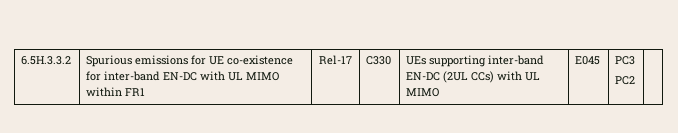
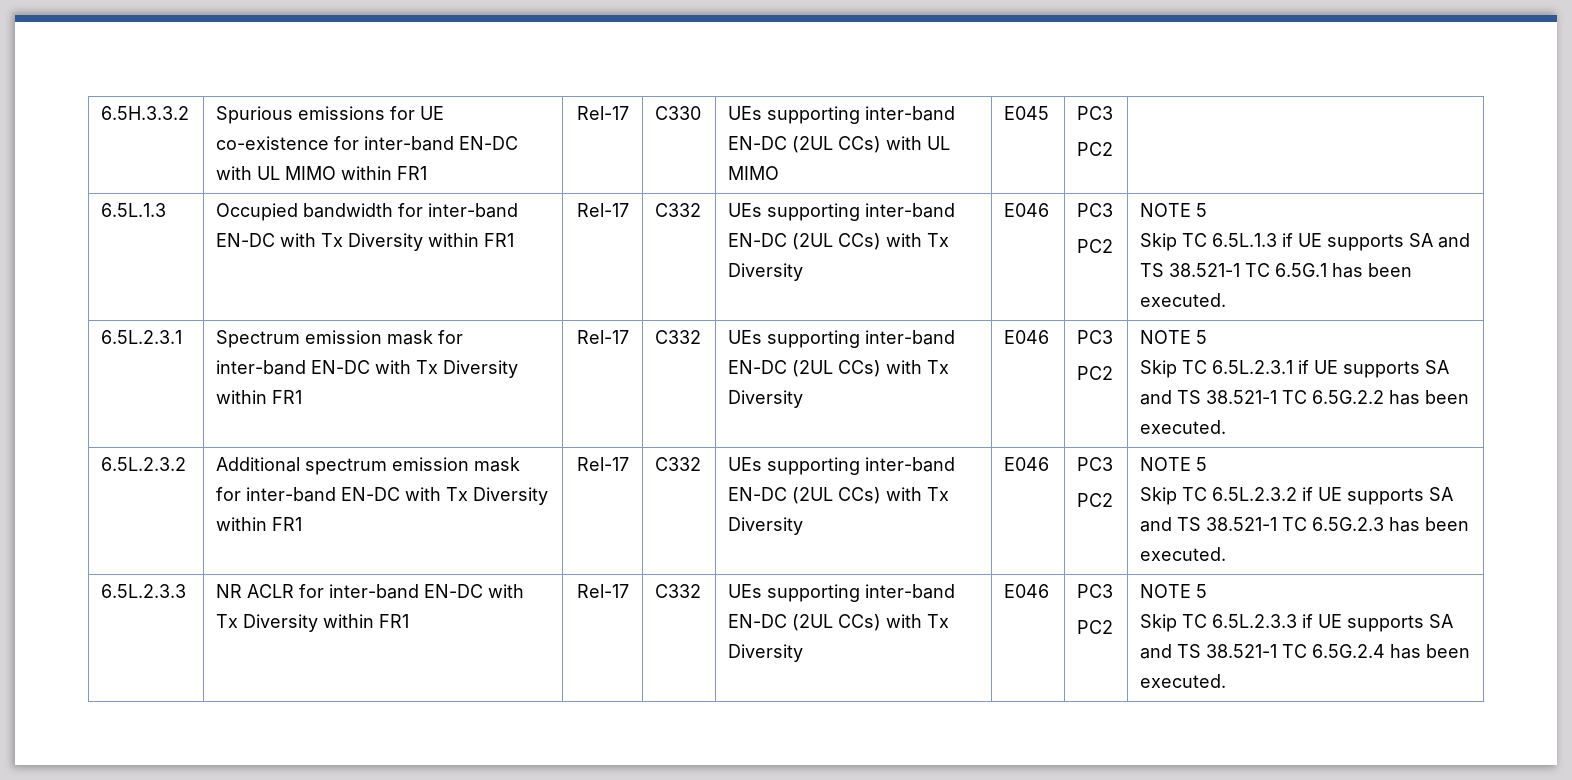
(636, 80) none -> [101,203,167,217] [216,203,519,221] [216,233,515,251] [576,203,629,217] [655,203,702,217] [728,203,956,221] [728,233,950,250] [728,263,804,281] [1004,203,1050,217] [1077,203,1114,217] [1077,239,1114,253] [1140,203,1208,217] [1140,233,1471,251] [1140,263,1413,278] [1140,293,1227,307] [101,330,183,344] [216,330,464,348] [216,360,519,378] [216,390,303,404] [576,330,629,344] [655,330,702,344] [728,330,956,348] [728,360,950,377] [728,390,804,408] [1004,330,1050,344] [1077,330,1114,344] [1077,366,1114,380] [1140,330,1208,344] [1140,360,1450,378] [1140,390,1470,405] [1140,420,1227,434] [101,457,187,471] [216,457,521,475] [216,487,549,505] [216,517,303,531] [576,457,629,471] [655,457,702,471] [728,457,956,475] [728,487,950,504] [728,517,804,535] [1004,457,1050,471] [1077,457,1114,471] [1077,493,1114,507] [1140,457,1208,471] [1140,487,1454,505] [1140,517,1470,532] [1140,547,1227,561] [101,584,187,598] [216,584,525,599] [216,614,410,632] [576,584,629,598] [655,584,702,598] [728,584,956,602] [728,614,950,631] [728,644,804,662] [1004,584,1050,598] [1077,584,1114,598] [1077,620,1114,634] [1140,584,1208,598] [1140,614,1454,632] [1140,644,1471,659] [1140,674,1227,688] // 6.5L.1.3 | Occupied bandwidth for inter-band EN-DC with Tx Diversity within FR1 | Rel-17 | C332 | UEs supporting inter-band EN-DC (2UL CCs) with Tx Diversity | E046 | PC3 // PC2 | NOTE 5 // Skip TC 6.5L.1.3 if UE supports SA and TS 38.521-1 TC 6.5G.1 has been executed. // 6.5L.2.3.1 | Spectrum emission mask for inter-band EN-DC with Tx Diversity within FR1 | Rel-17 | C332 | UEs supporting inter-band EN-DC (2UL CCs) with Tx Diversity | E046 | PC3 // PC2 | NOTE 5 // Skip TC 6.5L.2.3.1 if UE supports SA and TS 38.521-1 TC 6.5G.2.2 has been executed. // 6.5L.2.3.2 | Additional spectrum emission mask for inter-band EN-DC with Tx Diversity within FR1 | Rel-17 | C332 | UEs supporting inter-band EN-DC (2UL CCs) with Tx Diversity | E046 | PC3 // PC2 | NOTE 5 // Skip TC 6.5L.2.3.2 if UE supports SA and TS 38.521-1 TC 6.5G.2.3 has been executed. // 6.5L.2.3.3 | NR ACLR for inter-band EN-DC with Tx Diversity within FR1 | Rel-17 | C332 | UEs supporting inter-band EN-DC (2UL CCs) with Tx Diversity | E046 | PC3 // PC2 | NOTE 5 // Skip TC 6.5L.2.3.3 if UE supports SA and TS 38.521-1 TC 6.5G.2.4 has been executed.

